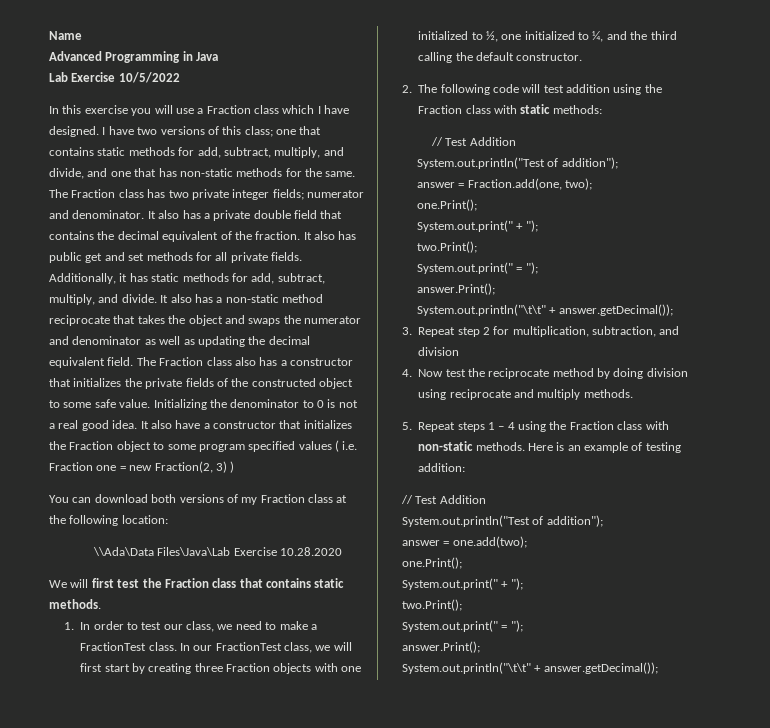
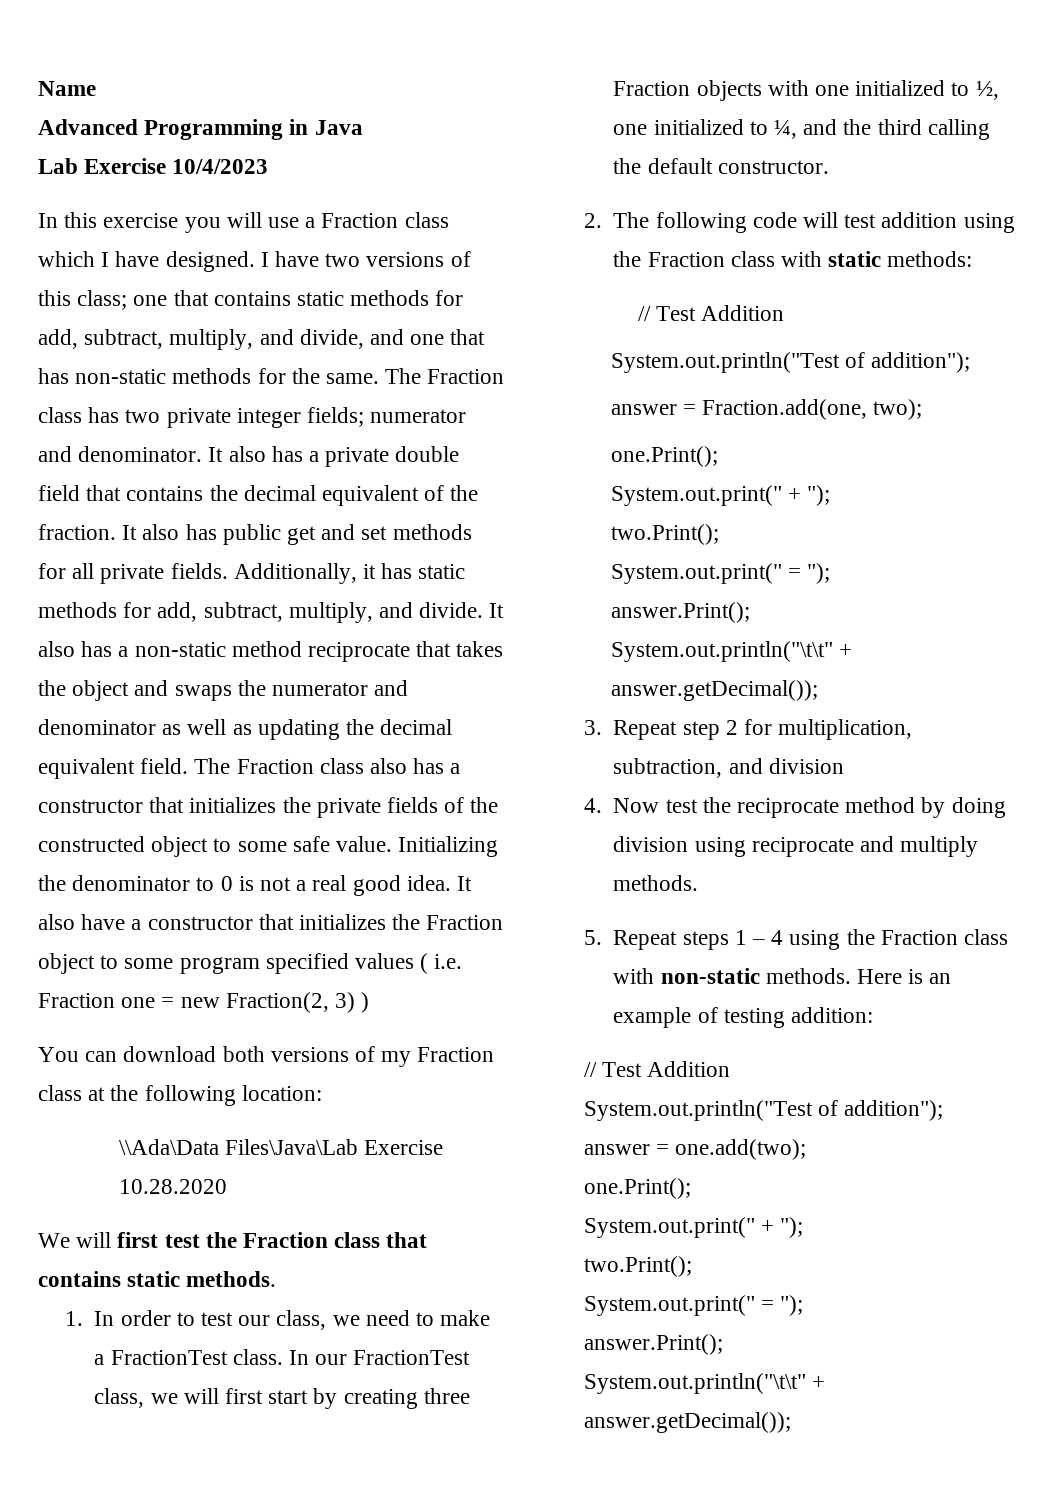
[118,72,180,83] 10/5/2022 -> [172,159,269,174] 10/4/2023

